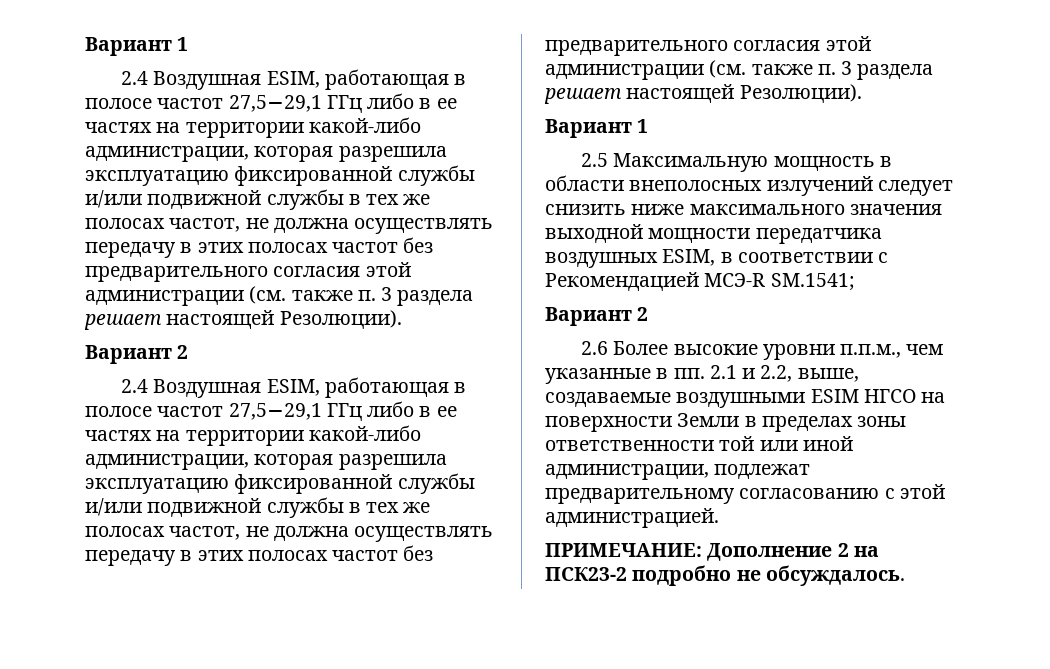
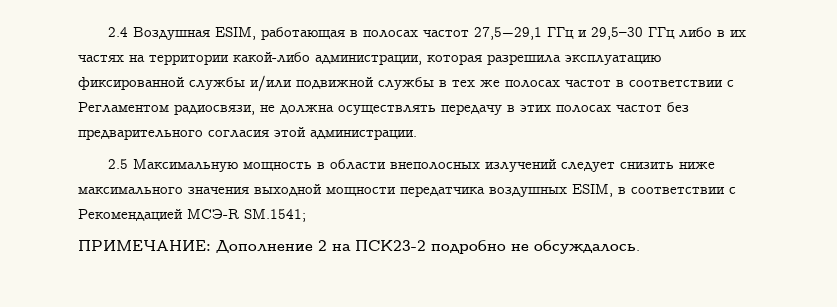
[85,37,189,56] [121,69,467,90] [85,93,457,113] Вариант 1 // 2.4 Воздушная ESIM, работающая в полосе частот 27,5−29,1 ГГц либо в ее -> [107,26,746,40] 2.4 Воздушная ESIM, работающая в полосах частот 27,5−29,1 ГГц и 29,5–30 ГГц либо в их
[169,218,241,232] частот, -> [565,80,734,87] [78,102,255,115] частот в соответствии с Регламентом радиосвязи,
[85,286,474,306] [84,310,402,330] [85,345,189,364] [121,377,467,398] [85,401,457,421] [85,425,421,446] [85,454,447,470] [85,473,475,494] [85,497,431,518] [85,526,494,542] [85,545,434,566] [545,36,871,56] [545,60,934,80] [544,84,862,104] [545,119,649,138] администрации (см. также п. 3 раздела решает настоящей Резолюции). // Вариант 2 // 2.4 Воздушная ESIM, работающая в полосе частот 27,5−29,1 ГГц либо в ее частях на территории какой-либо администрации, которая разрешила эксплуатацию фиксированной службы и/или подвижной службы в тех же полосах частот, не должна осуществлять передачу в этих полосах частот без предварительного согласия этой администрации (см. также п. 3 раздела решает настоящей Резолюции). // Вариант 1 -> [310,129,417,140] администрации.
[545,307,649,326] [581,341,944,360] [545,365,859,384] [545,389,946,408] [545,413,907,432] [545,436,853,451] [545,464,811,480] [545,484,945,504] [545,508,719,528] // Вариант 2 // 2.6 Более высокие уровни п.п.м., чем указанные в пп. 2.1 и 2.2, выше, создаваемые воздушными ESIM НГСО на поверхности Земли в пределах зоны ответственности той или иной администрации, подлежат предварительному согласованию с этой администрацией. -> (306, 215) none

